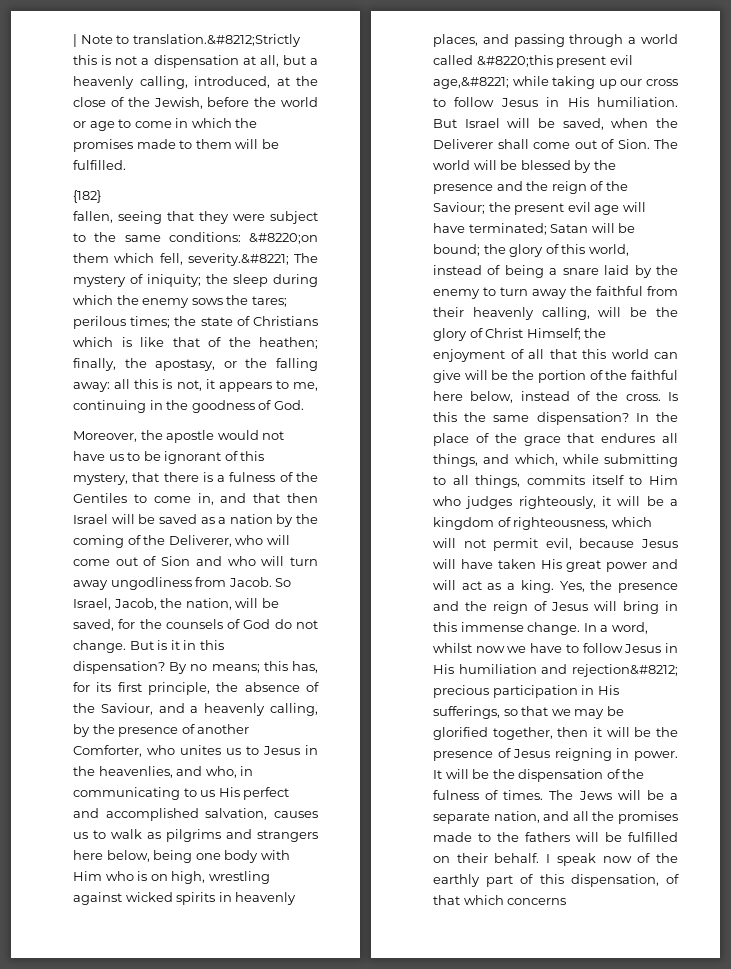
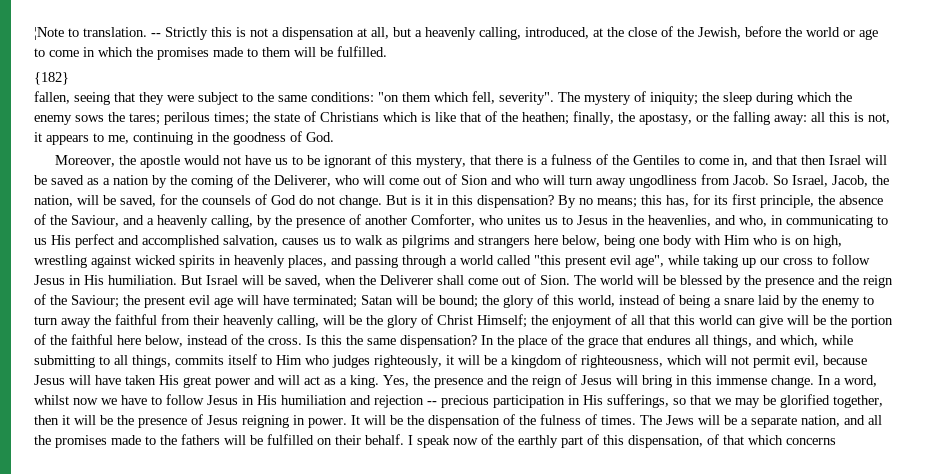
[73,34,301,47] | Note to translation.&#8212;Strictly -> [34,27,208,40] ¦Note to translation. -- Strictly
[249,233,318,244] &#8220;on -> [378,92,399,102] "on
[187,253,289,266] severity.&#8221; -> [499,92,554,105] severity".
[476,55,633,68] [433,77,509,89] &#8220;this present evil age,&#8221; -> [534,255,664,268] "this present evil age",
[572,664,678,677] rejection&#8212; -> [374,395,437,408] rejection --

